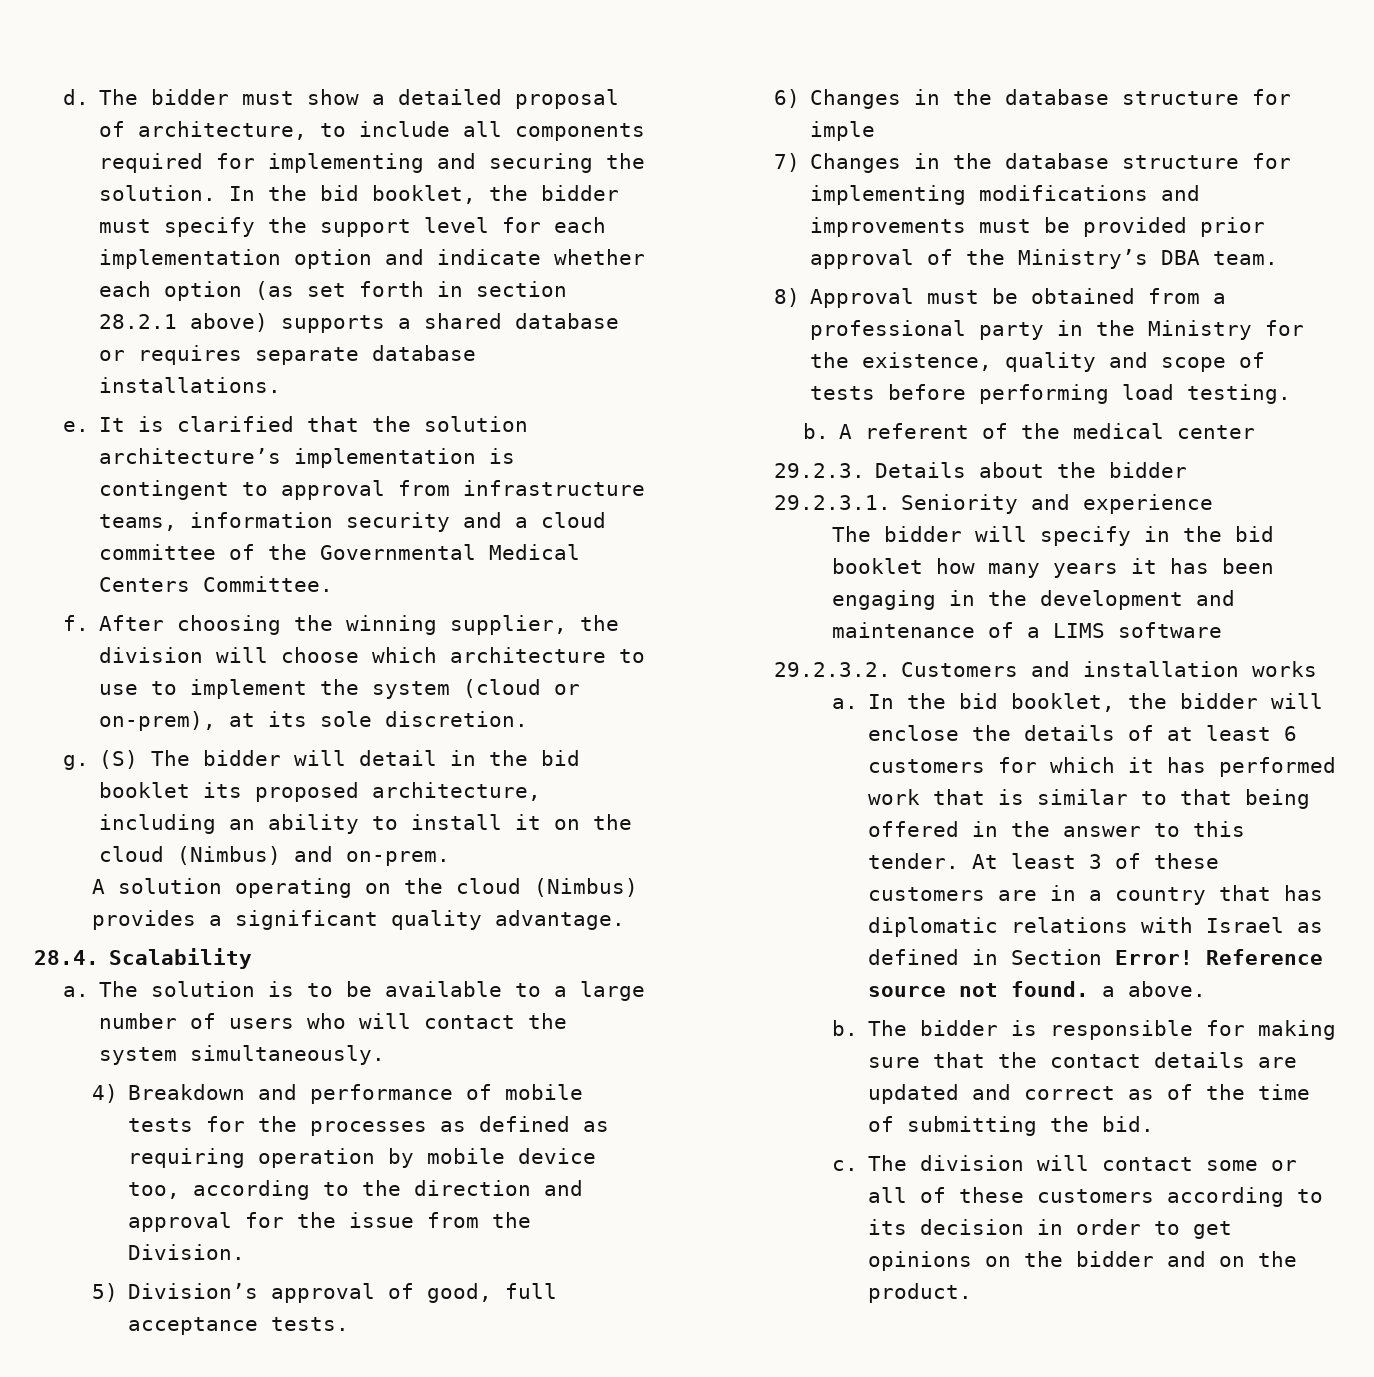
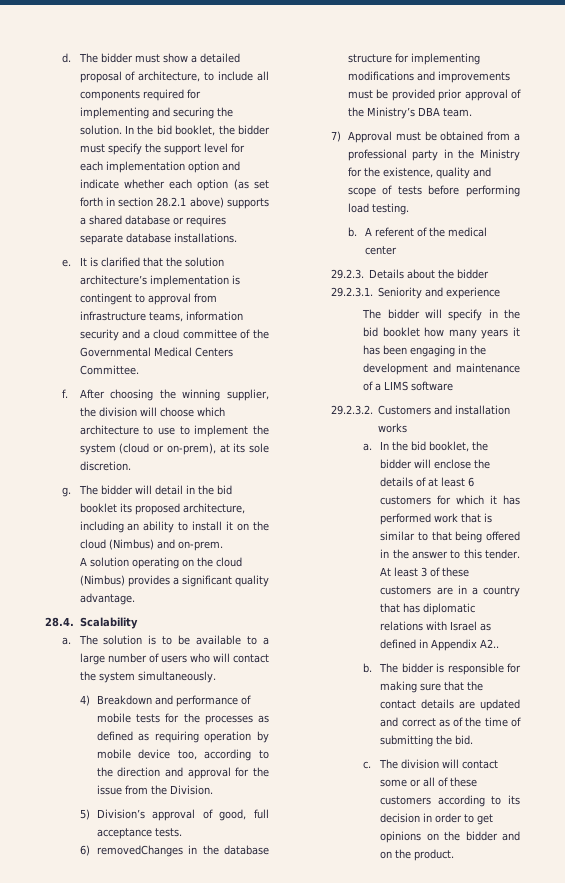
[99,750,139,769] (S) -> (72, 492) none
[810,89,1292,109] [810,121,876,141] [774,153,902,173] Changes in the database structure for imple // 7) Changes -> [96,845,183,857] removedChanges
[774,288,801,307] 8) -> [330,131,341,142] 7)
[1011,949,1324,965] [868,981,1207,997] Section Error! Reference source not found. a above. -> [431,639,500,651] Appendix A2..

